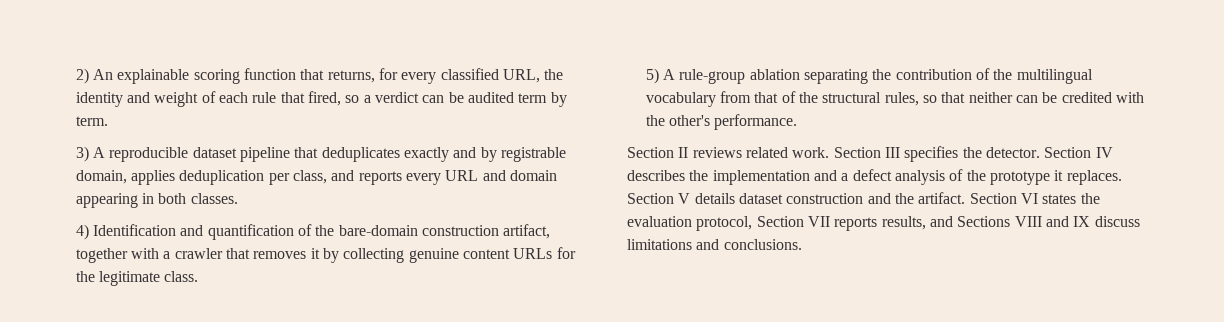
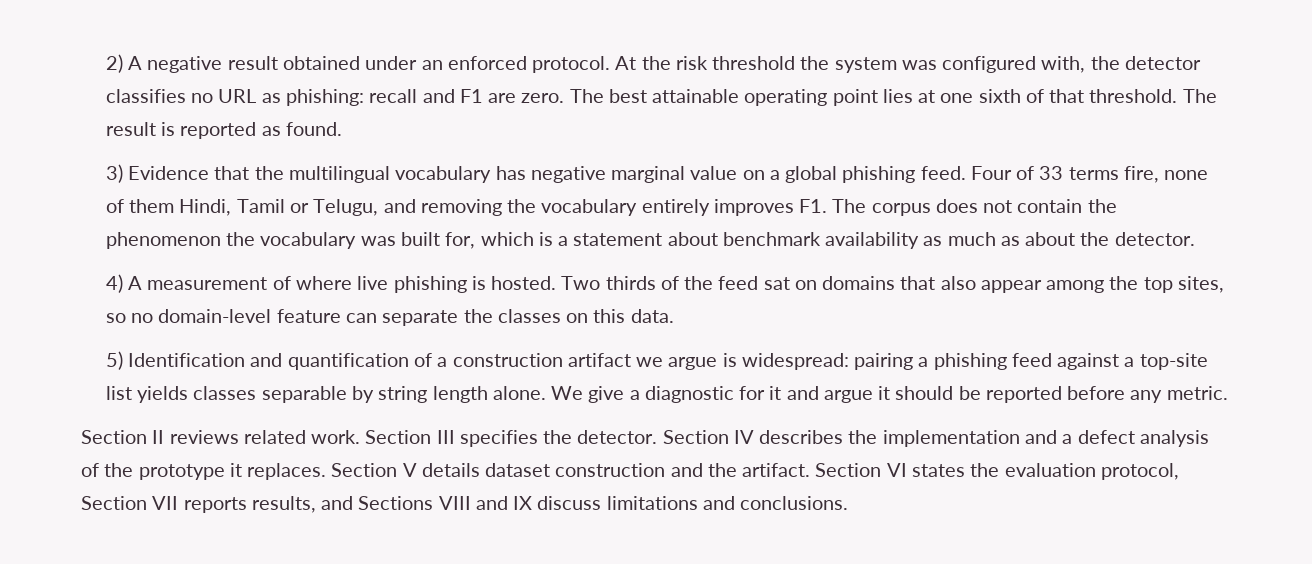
[93,68,564,84] [75,91,567,107] [75,116,108,126] [75,146,567,162] [75,170,558,185] [75,193,238,208] [75,224,551,240] [75,247,576,263] [75,271,199,286] [645,68,1093,84] [645,91,1144,107] [645,114,798,130] An explainable scoring function that returns, for every classified URL, the identity and weight of each rule that fired, so a verdict can be audited term by term. // 3) A reproducible dataset pipeline that deduplicates exactly and by registrable domain, applies deduplication per class, and reports every URL and domain appearing in both classes. // 4) Identification and quantification of the bare-domain construction artifact, together with a crawler that removes it by collecting genuine content URLs for the legitimate class. // 5) A rule-group ablation separating the contribution of the multilingual vocabulary from that of the structural rules, so that neither can be credited with the other's performance. -> [128,56,1201,73] [105,89,1217,106] [105,122,342,139] [105,164,1209,183] [105,199,1117,216] [105,232,1195,249] [105,274,1225,293] [105,309,674,326] [105,351,1208,370] [105,386,1228,403] A negative result obtained under an enforced protocol. At the risk threshold the system was configured with, the detector classifies no URL as phishing: recall and F1 are zero. The best attainable operating point lies at one sixth of that threshold. The result is reported as found. // 3) Evidence that the multilingual vocabulary has negative marginal value on a global phishing feed. Four of 33 terms fire, none of them Hindi, Tamil or Telugu, and removing the vocabulary entirely improves F1. The corpus does not contain the phenomenon the vocabulary was built for, which is a statement about benchmark availability as much as about the detector. // 4) A measurement of where live phishing is hosted. Two thirds of the feed sat on domains that also appear among the top sites, so no domain-level feature can separate the classes on this data. // 5) Identification and quantification of a construction artifact we argue is widespread: pairing a phishing feed against a top-site list yields classes separable by string length alone. We give a diagnostic for it and argue it should be reported before any metric.

